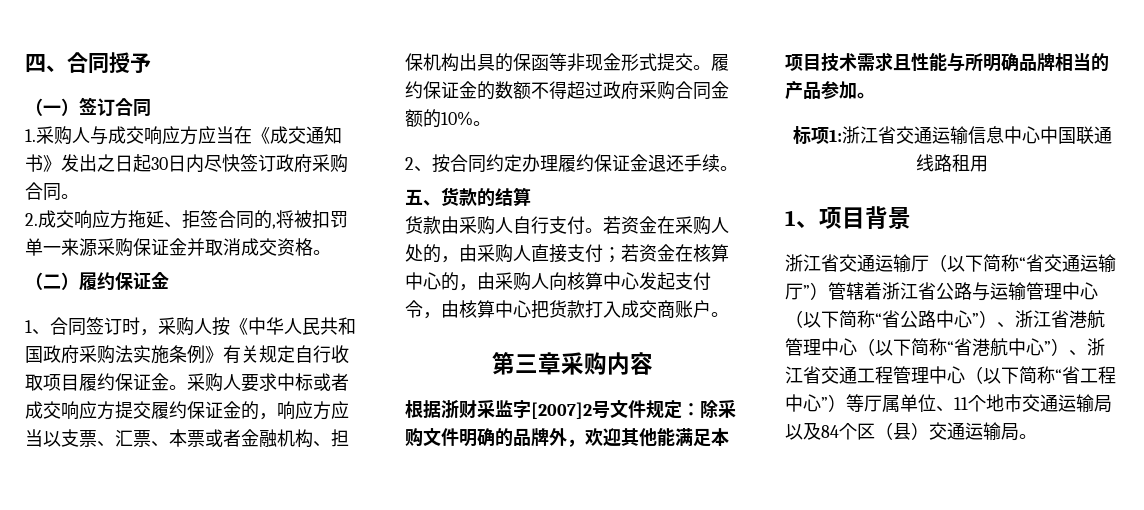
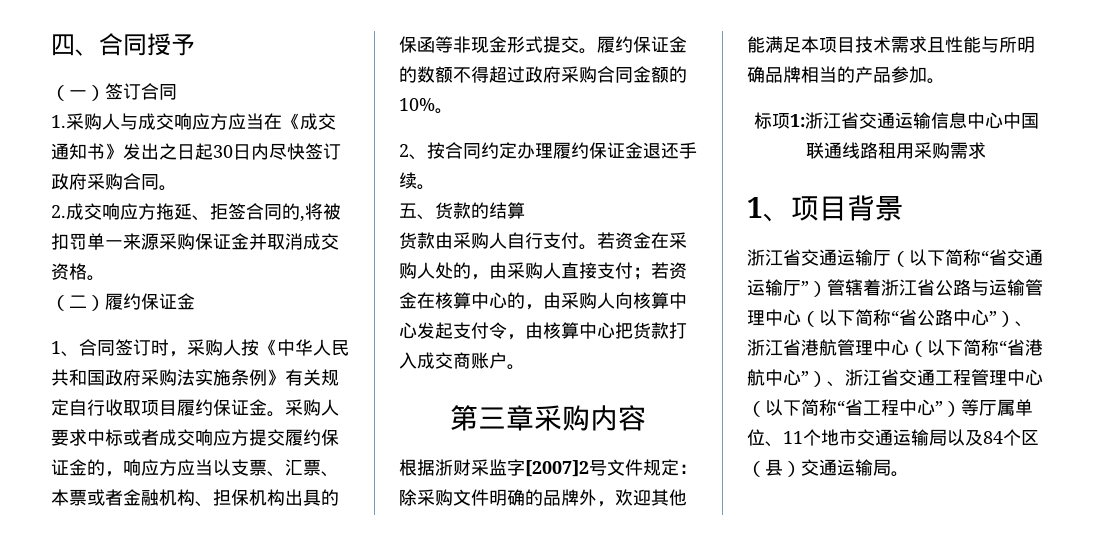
(988, 163) none -> [914,142,986,159] 采购需求

